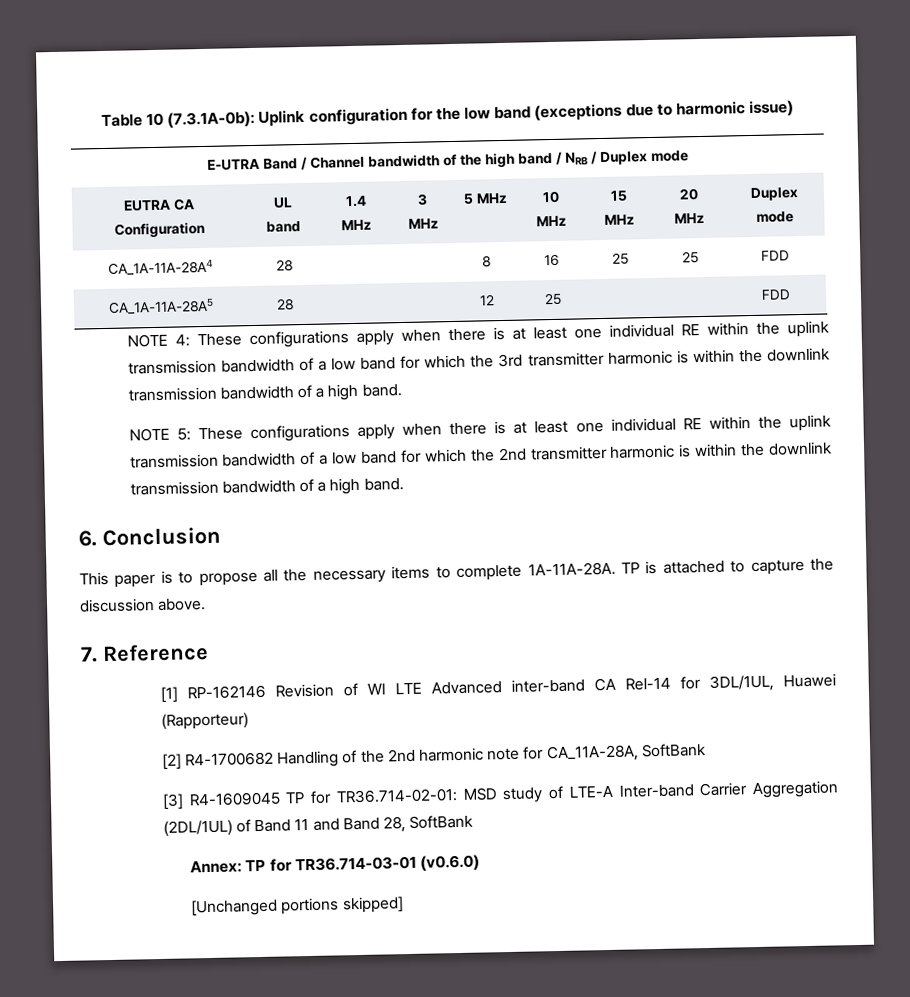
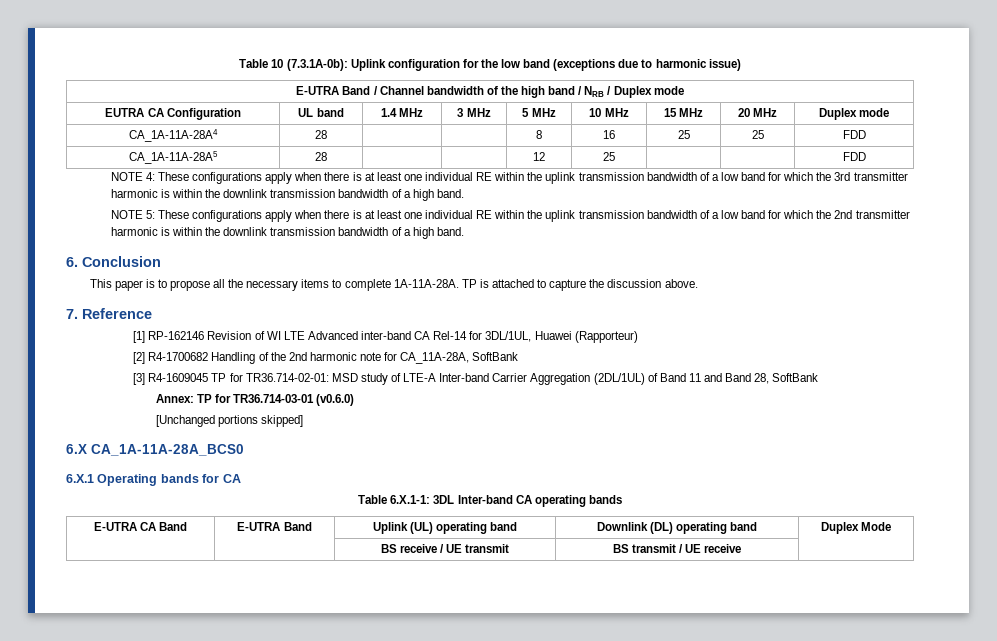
(404, 905) none -> [66,444,244,456] [66,474,241,486] [358,495,622,507] [93,522,188,531] [237,522,312,531] [372,522,518,534] [596,522,758,534] [820,522,892,534] [380,544,510,553] [612,544,742,553] // 6.X CA_1A-11A-28A_BCS0 // 6.X.1 Operating bands for CA // Table 6.X.1-1: 3DL Inter-band CA operating bands // E-UTRA CA Band | E-UTRA Band | Uplink (UL) operating band | Downlink (DL) operating band | Duplex Mode // | | BS receive / UE transmit | BS transmit / UE receive |

